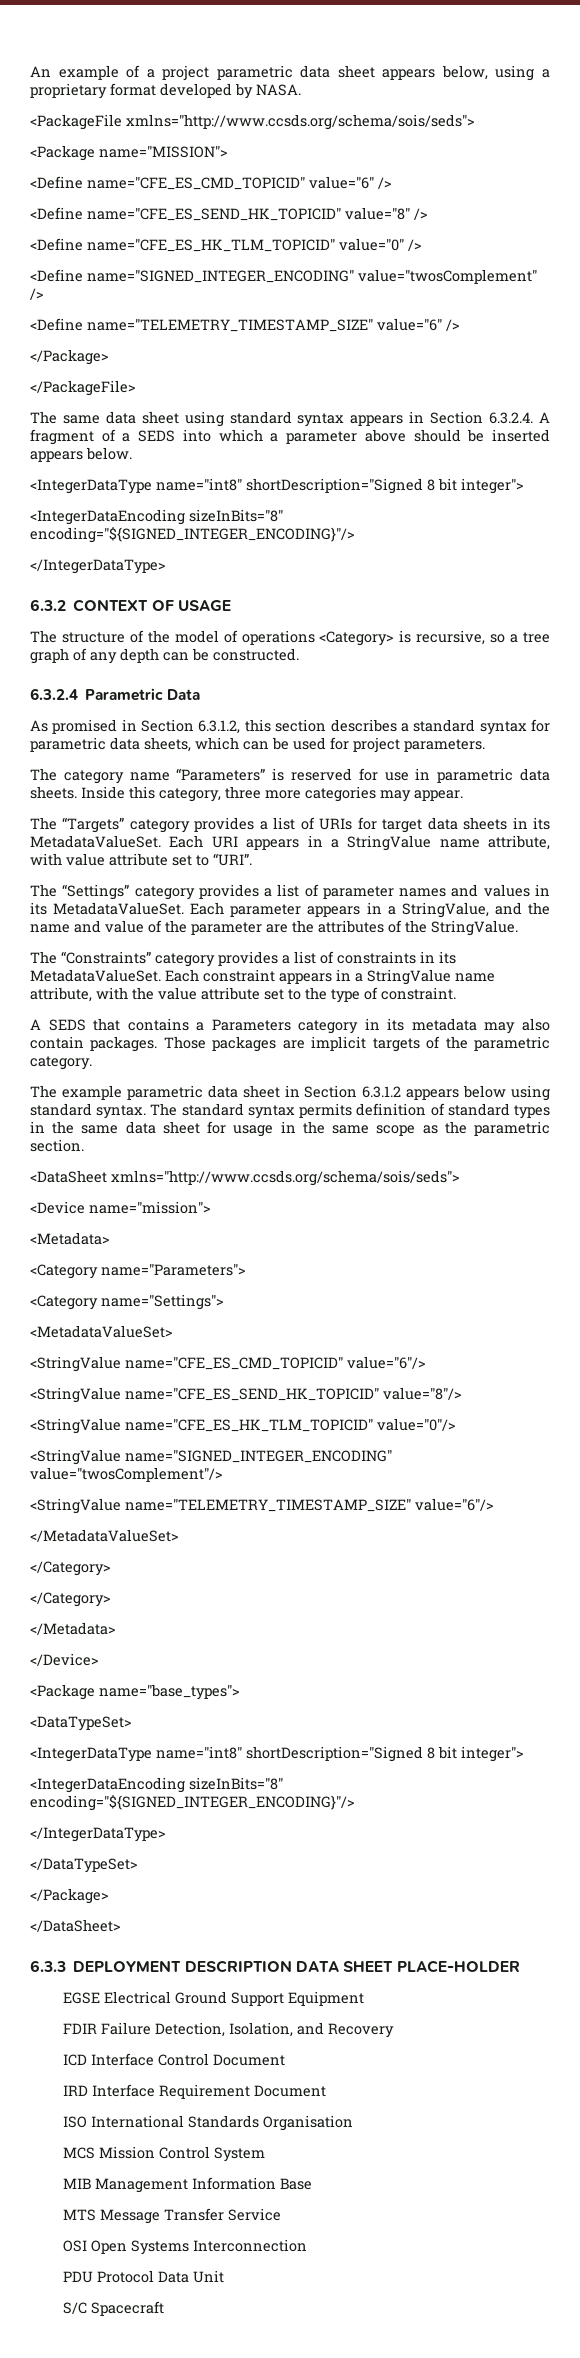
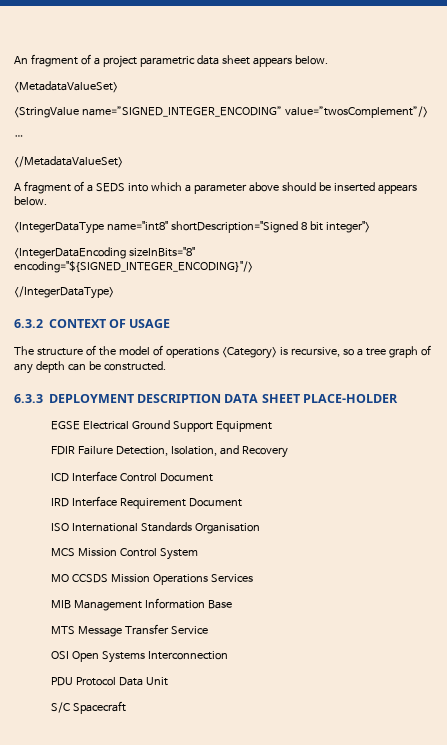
[58,65,119,80] example -> [30,54,78,67] fragment
[441,65,551,81] [30,83,301,99] [30,114,475,130] [30,145,228,161] [30,176,392,190] [30,207,428,221] [30,238,422,252] [30,269,537,284] [30,288,44,300] [30,318,460,332] [30,349,109,365] [30,380,136,396] [30,411,534,427] below, using a proprietary format developed by NASA. // <PackageFile xmlns="http://www.ccsds.org/schema/sois/seds"> // <Package name="MISSION"> // <Define name="CFE_ES_CMD_TOPICID" value="6" /> // <Define name="CFE_ES_SEND_HK_TOPICID" value="8" /> // <Define name="CFE_ES_HK_TLM_TOPICID" value="0" /> // <Define name="SIGNED_INTEGER_ENCODING" value="twosComplement" /> // <Define name="TELEMETRY_TIMESTAMP_SIZE" value="6" /> // </Package> // </PackageFile> // The same data sheet using standard syntax appears in Section 6.3.2.4. -> [294,55,328,65] [14,81,118,93] [14,106,428,118] [14,135,24,140] [14,156,123,168] below. // <MetadataValueSet> // <StringValue name=”SIGNED_INTEGER_ENCODING” value=”twosComplement”/> // … // </MetadataValueSet> //
[30,688,201,701] [30,719,550,735] [30,737,485,753] [30,768,550,784] [30,786,463,802] [30,817,550,833] [30,835,550,851] [30,853,252,866] [30,884,550,900] [30,902,550,918] [30,920,518,936] [30,951,456,967] [30,969,495,985] [30,987,456,1003] [30,1018,550,1034] [30,1036,551,1052] [30,1056,92,1070] [30,1085,550,1101] [30,1103,550,1119] [30,1121,550,1137] [30,1139,84,1152] [30,1170,460,1186] [30,1201,211,1214] [30,1232,110,1245] [30,1263,246,1279] [30,1294,224,1310] [30,1325,173,1338] [30,1356,426,1372] [30,1387,462,1403] [30,1418,456,1434] [30,1449,392,1465] [30,1467,223,1482] [30,1498,494,1514] [30,1529,179,1542] [30,1561,111,1576] [30,1592,111,1607] [30,1622,116,1635] [30,1653,99,1666] [30,1684,240,1700] [30,1716,132,1731] [30,1746,524,1762] [30,1777,283,1793] [30,1795,355,1811] [30,1827,166,1842] [30,1858,138,1873] [30,1888,109,1904] [30,1919,121,1932] // 6.3.2.4 Parametric Data // As promised in Section 6.3.1.2, this section describes a standard syntax for parametric data sheets, which can be used for project parameters. // The category name “Parameters” is reserved for use in parametric data sheets. Inside this category, three more categories may appear. // The “Targets” category provides a list of URIs for target data sheets in its MetadataValueSet. Each URI appears in a StringValue name attribute, with value attribute set to “URI”. // The “Settings” category provides a list of parameter names and values in its MetadataValueSet. Each parameter appears in a StringValue, and the name and value of the parameter are the attributes of the StringValue. // The “Constraints” category provides a list of constraints in its MetadataValueSet. Each constraint appears in a StringValue name attribute, with the value attribute set to the type of constraint. // A SEDS that contains a Parameters category in its metadata may also contain packages. Those packages are implicit targets of the parametric category. // The example parametric data sheet in Section 6.3.1.2 appears below using standard syntax. The standard syntax permits definition of standard types in the same data sheet for usage in the same scope as the parametric section. // <DataSheet xmlns="http://www.ccsds.org/schema/sois/seds"> // <Device name="mission"> // <Metadata> // <Category name="Parameters"> // <Category name="Settings"> // <MetadataValueSet> // <StringValue name="CFE_ES_CMD_TOPICID" value="6"/> // <StringValue name="CFE_ES_SEND_HK_TOPICID" value="8"/> // <StringValue name="CFE_ES_HK_TLM_TOPICID" value="0"/> // <StringValue name="SIGNED_INTEGER_ENCODING" value="twosComplement"/> // <StringValue name="TELEMETRY_TIMESTAMP_SIZE" value="6"/> // </MetadataValueSet> // </Category> // </Category> // </Metadata> // </Device> // <Package name="base_types"> // <DataTypeSet> // <IntegerDataType name="int8" shortDescription="Signed 8 bit integer"> // <IntegerDataEncoding sizeInBits="8" encoding="${SIGNED_INTEGER_ENCODING}"/> // </IntegerDataType> // </DataTypeSet> // </Package> // </DataSheet> -> (166, 366) none
(265, 2154) none -> [51,574,254,585] // MO CCSDS Mission Operations Services

